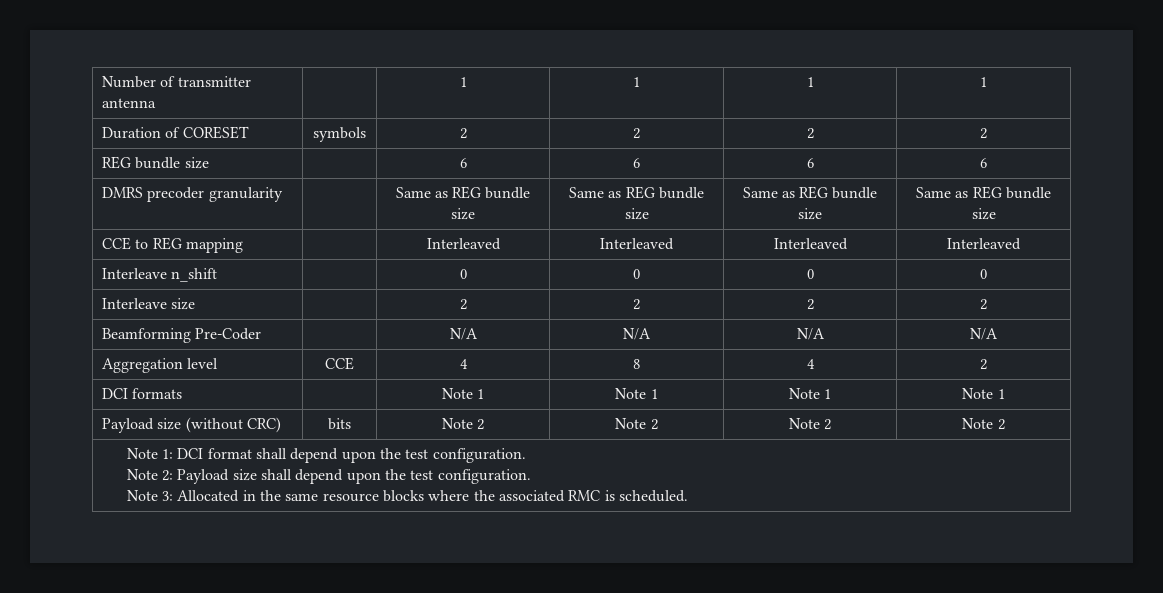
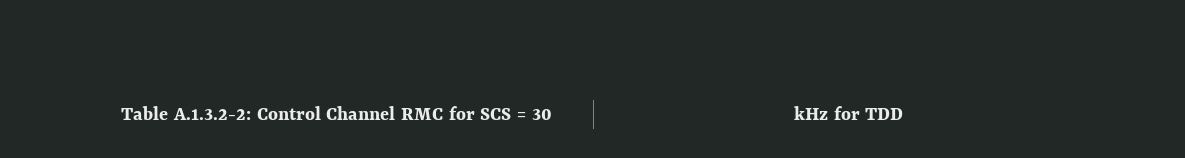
[101,76,251,88] [101,98,156,108] [459,77,467,87] [633,77,641,87] [806,77,814,87] [980,77,988,87] [101,126,249,139] [313,127,366,142] [459,128,467,139] [633,128,641,139] [806,128,814,139] [980,128,988,139] [101,156,209,169] [459,158,467,168] [633,158,641,168] [806,158,814,168] [980,158,988,168] [101,187,283,202] [395,186,531,199] [451,208,475,220] [569,186,704,199] [624,208,649,220] [742,186,878,199] [798,208,823,220] [916,186,1051,199] [971,208,996,220] [101,237,243,253] [426,238,501,250] [600,238,674,250] [773,238,848,250] [947,238,1022,250] [101,268,218,282] [459,269,467,279] [633,269,641,279] [806,269,814,279] [980,269,988,279] [101,298,196,310] [459,299,467,310] [633,299,641,310] [806,299,814,310] [980,299,988,310] [101,328,262,343] [449,328,478,340] [623,328,652,340] [796,328,825,340] [970,328,999,340] [101,358,219,373] [325,357,354,370] [459,359,468,369] [633,359,641,369] [806,359,815,369] [980,359,988,370] [101,388,183,399] [441,388,485,399] [615,388,658,399] [788,388,832,399] [962,388,1005,399] [101,417,281,433] [328,418,351,430] [441,418,485,430] [615,418,658,430] [788,418,832,430] [962,418,1005,430] [126,448,526,463] [126,469,531,484] [126,490,688,502] Number of transmitter antenna | | 1 | 1 | 1 | 1 // Duration of CORESET | symbols | 2 | 2 | 2 | 2 // REG bundle size | | 6 | 6 | 6 | 6 // DMRS precoder granularity | | Same as REG bundle size | Same as REG bundle size | Same as REG bundle size | Same as REG bundle size // CCE to REG mapping | | Interleaved | Interleaved | Interleaved | Interleaved // Interleave n_shift | | 0 | 0 | 0 | 0 // Interleave size | | 2 | 2 | 2 | 2 // Beamforming Pre-Coder | | N/A | N/A | N/A | N/A // Aggregation level | CCE | 4 | 8 | 4 | 2 // DCI formats | | Note 1 | Note 1 | Note 1 | Note 1 // Payload size (without CRC) | bits | Note 2 | Note 2 | Note 2 | Note 2 // Note 1: DCI format shall depend upon the test configuration. // Note 2: Payload size shall depend upon the test configuration. // Note 3: Allocated in the same resource blocks where the associated RMC is scheduled. -> [121,106,904,120] Table A.1.3.2-2: Control Channel RMC for SCS = 30 kHz for TDD

